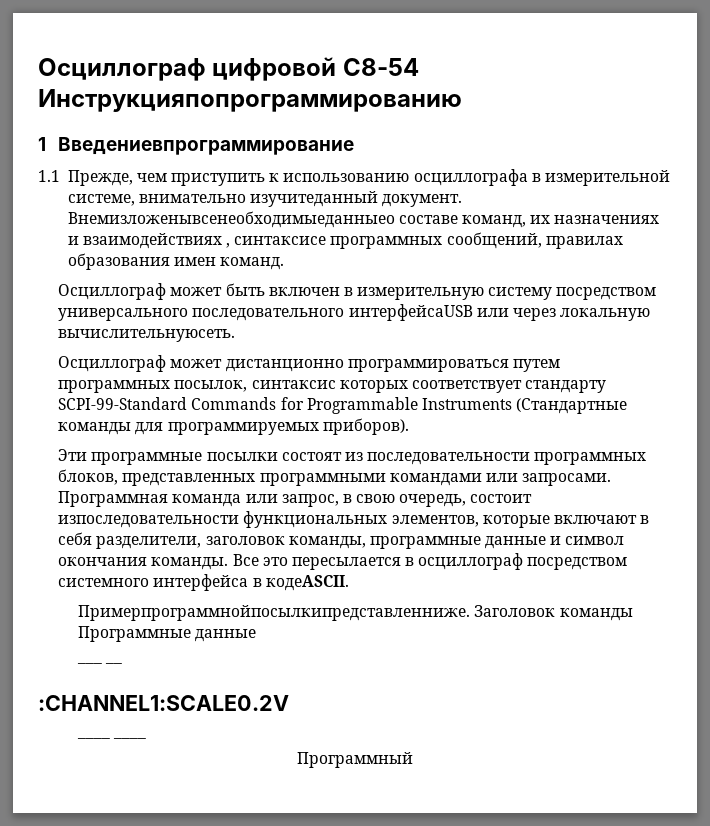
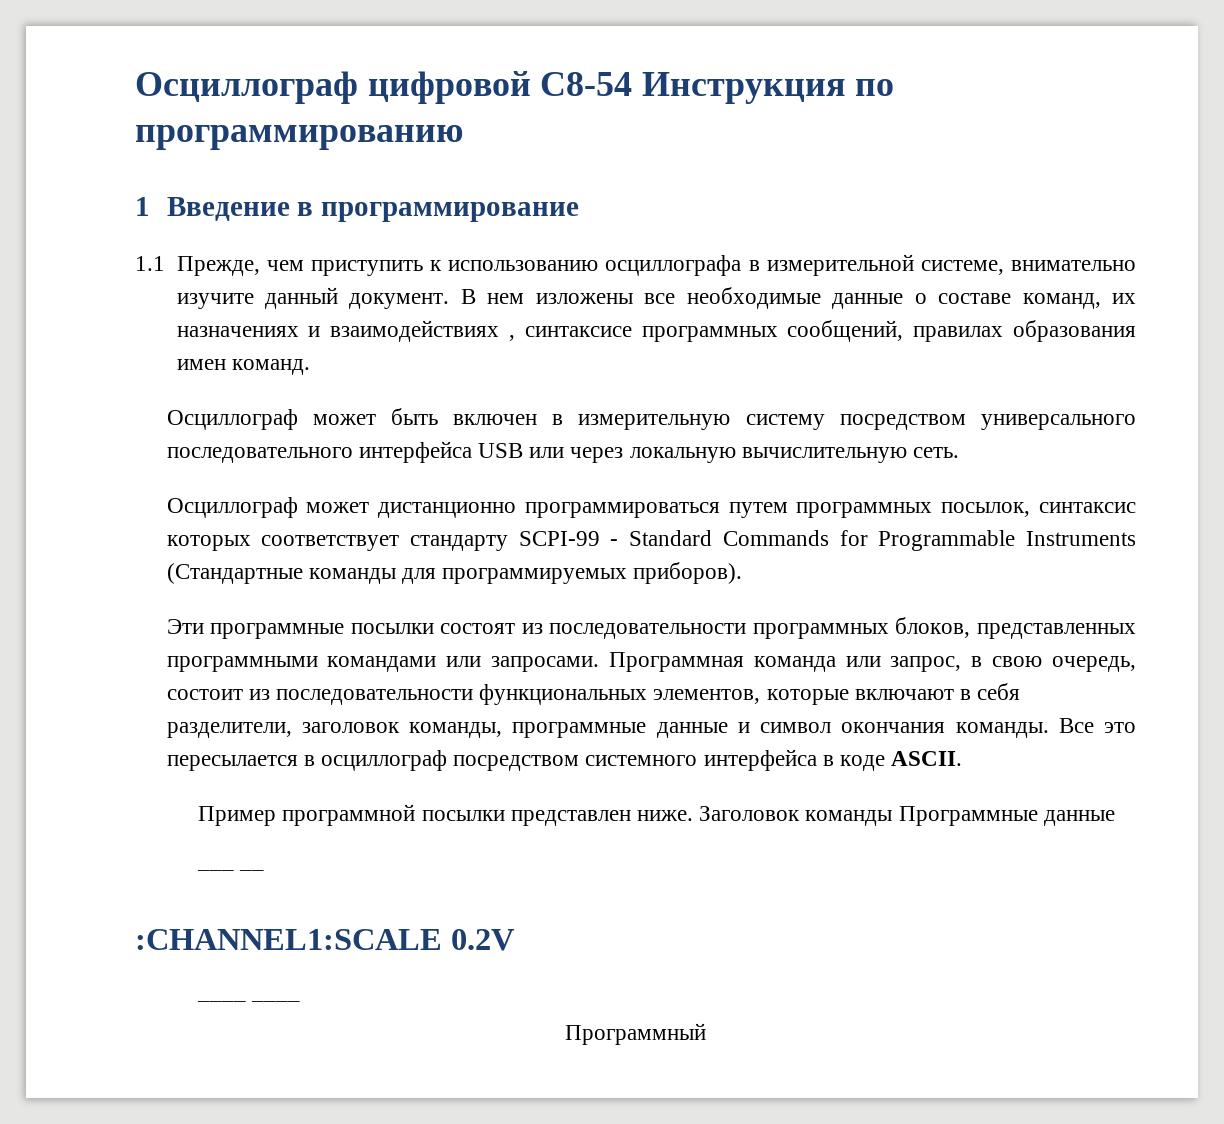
[38,89,462,112] [38,137,355,155] Инструкцияпопрограммированию // 1 Введениевпрограммирование -> [642,72,894,104] [135,125,464,150] [135,197,580,222] Инструкция по программированию // 1 Введение в программирование
[250,191,463,207] [67,211,395,228] изучитеданный документ. Внемизложенывсенеобходимыеданныео -> [176,287,927,309] изучите данный документ. В нем изложены все необходимые данные о
[348,304,473,321] интерфейсаUSB -> [358,441,524,463] интерфейса USB
[58,329,236,342] вычислительнуюсеть. -> [741,447,960,463] вычислительную сеть.
[58,397,188,410] SCPI-99-Standard -> [518,530,713,546] SCPI-99 - Standard
[58,515,240,528] изпоследовательности -> [248,689,474,705] из последовательности
[265,575,349,591] [78,605,471,621] кодеASCII. // Примерпрограммнойпосылкипредставленниже. -> [840,751,963,771] [198,804,694,826] коде ASCII. // Пример программной посылки представлен ниже.
[38,695,289,711] :CHANNEL1:SCALE0.2V -> [135,929,515,951] :CHANNEL1:SCALE 0.2V

